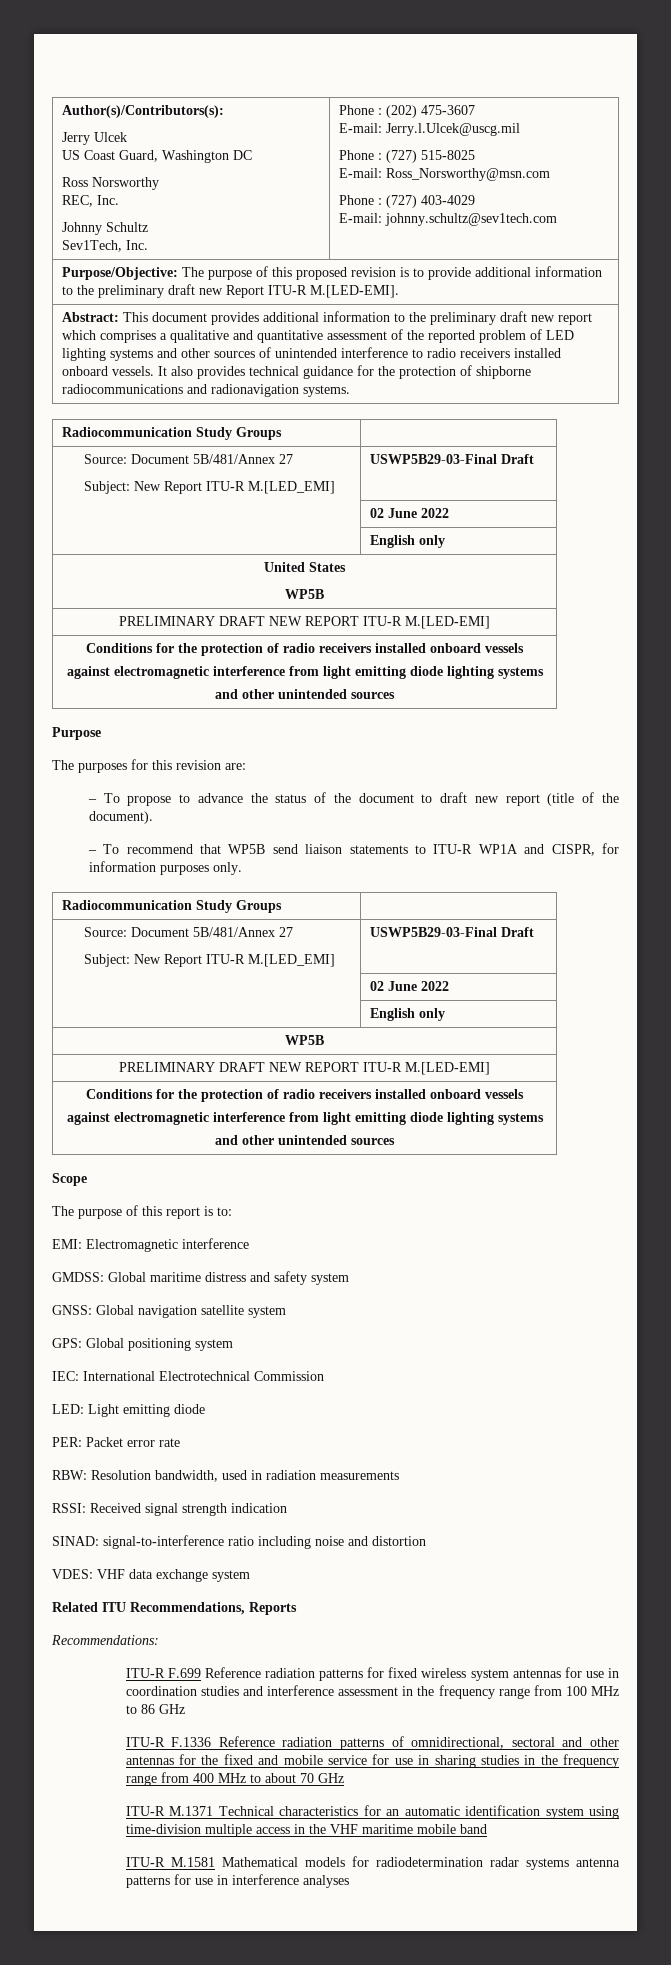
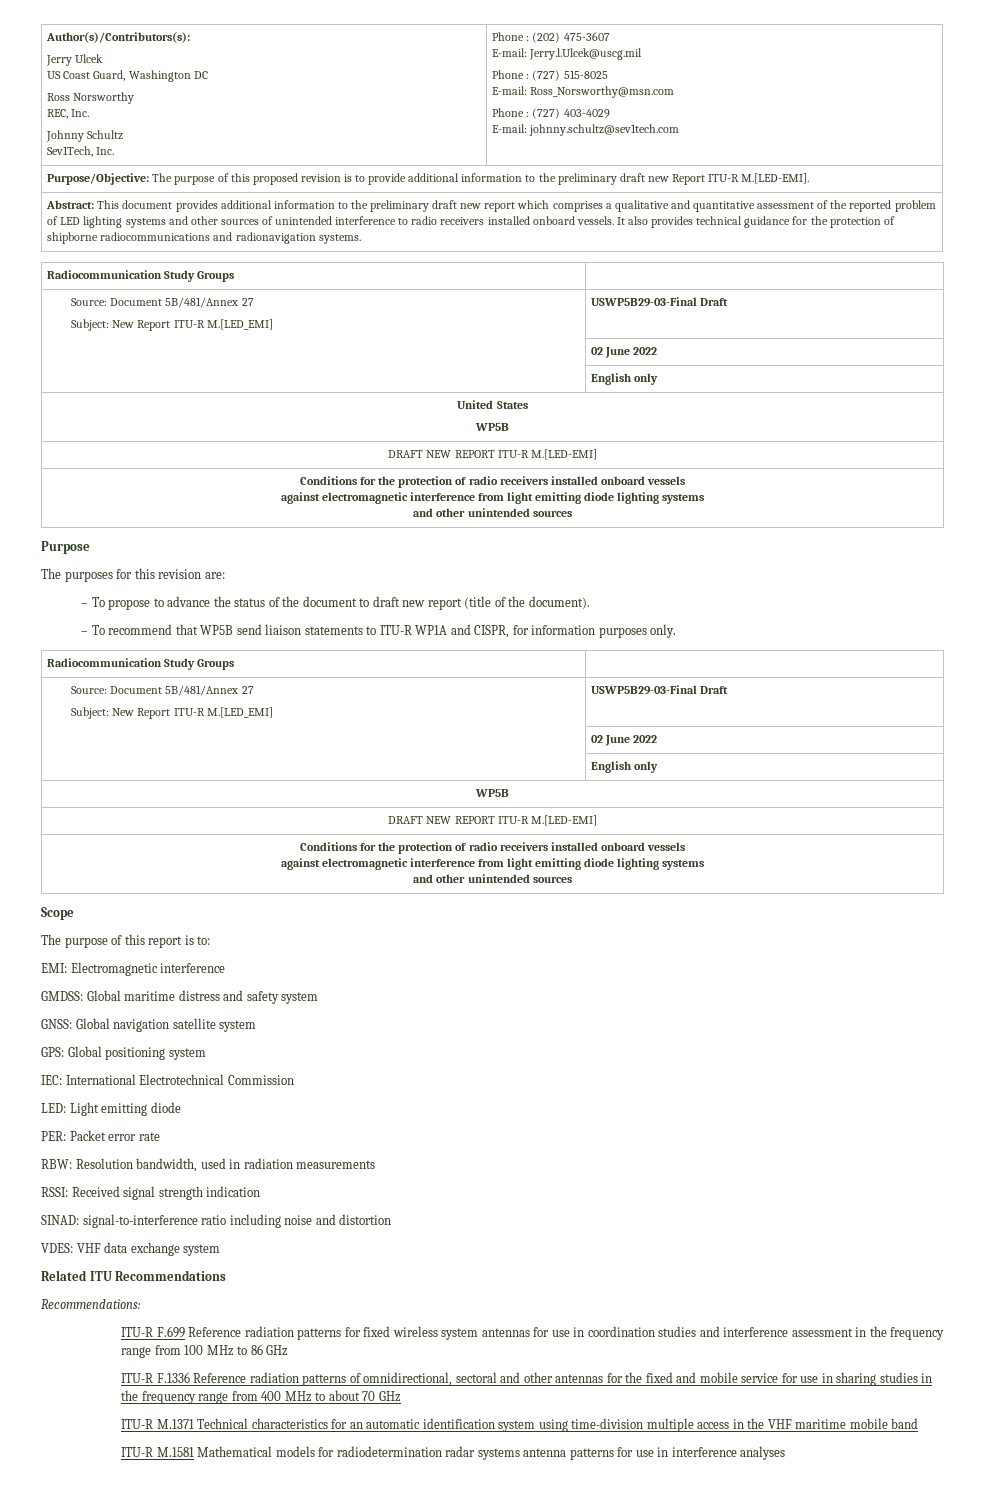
[119,616,215,626] PRELIMINARY -> (509, 427) none
[119,1062,215,1072] PRELIMINARY -> (509, 793) none
[130,1602,297,1615] Recommendations, Reports -> [115,1270,227,1281] Recommendations

